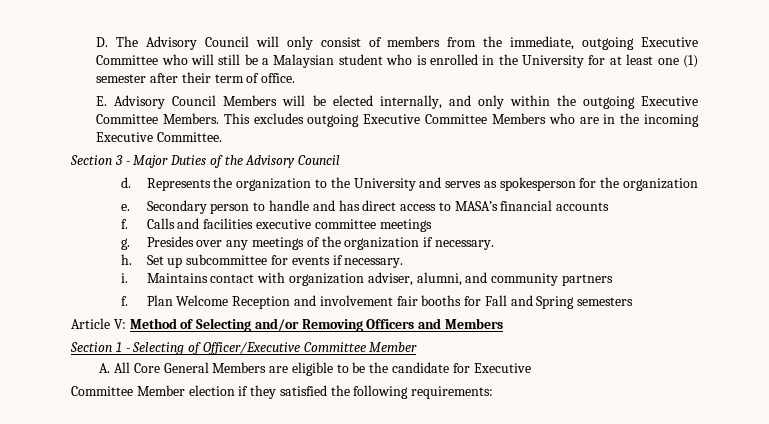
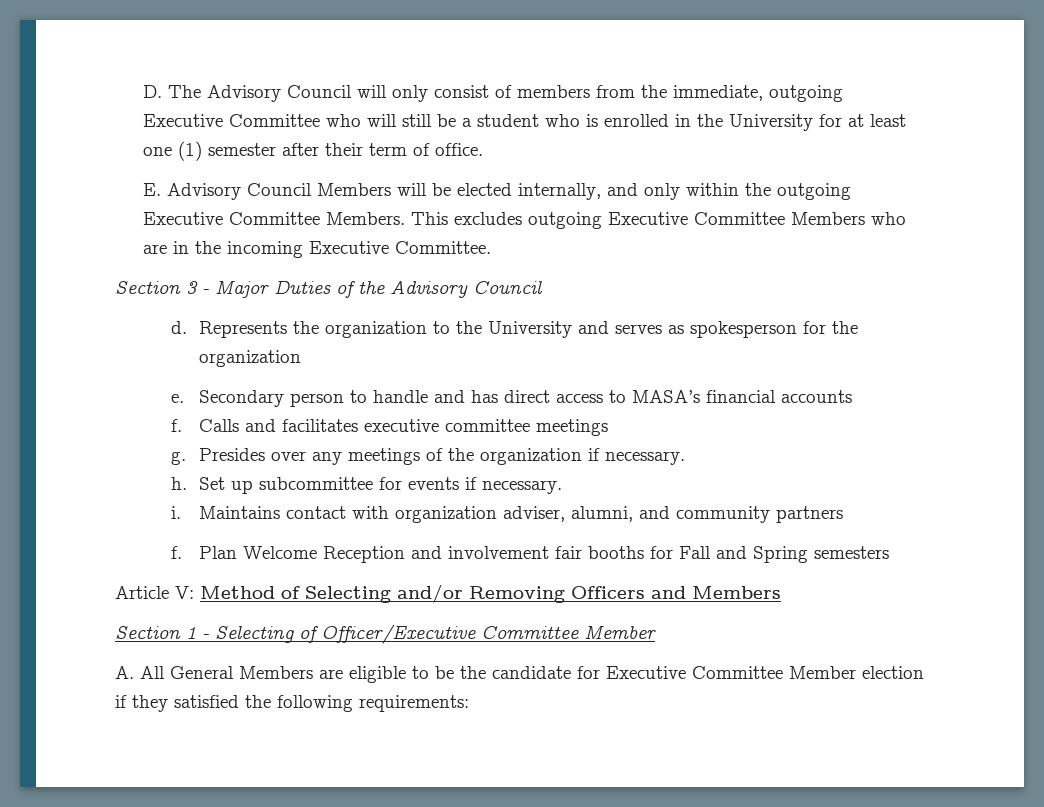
[273,54,335,68] Malaysian -> (473, 122) none
[203,218,254,229] facilities -> [282,419,359,432] facilitates
[133,363,160,373] Core -> (165, 672) none
(531, 368) // -> (686, 672) none

